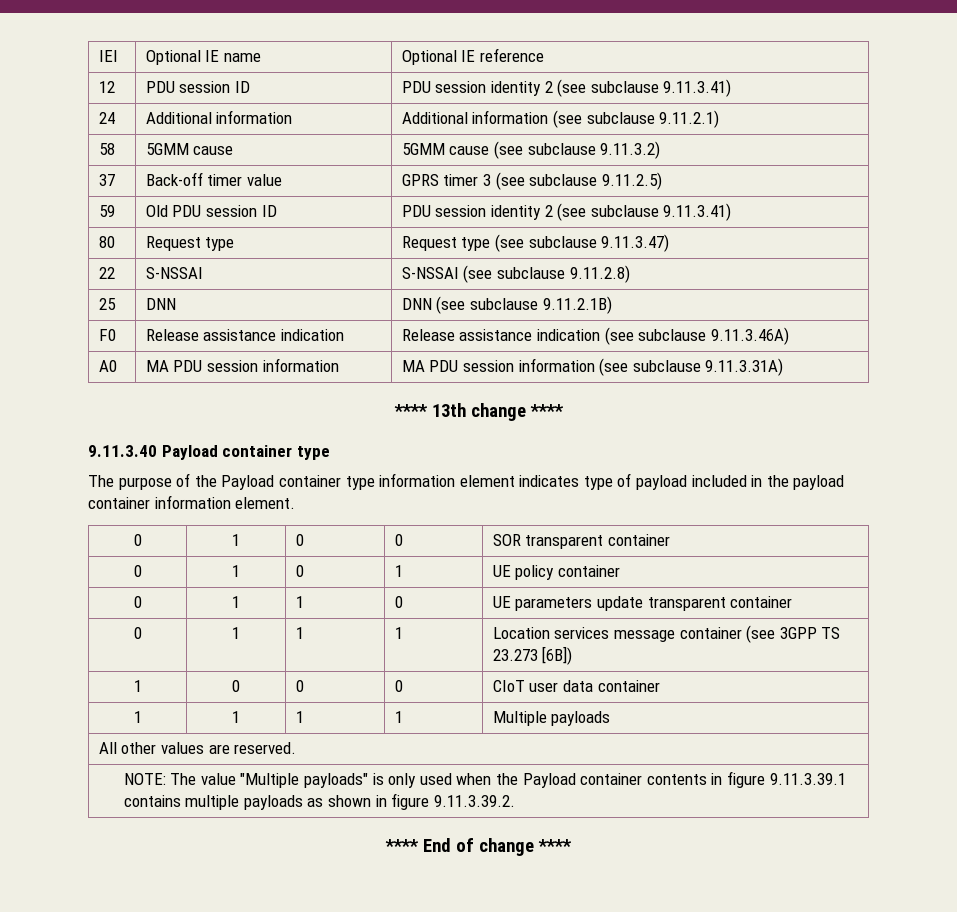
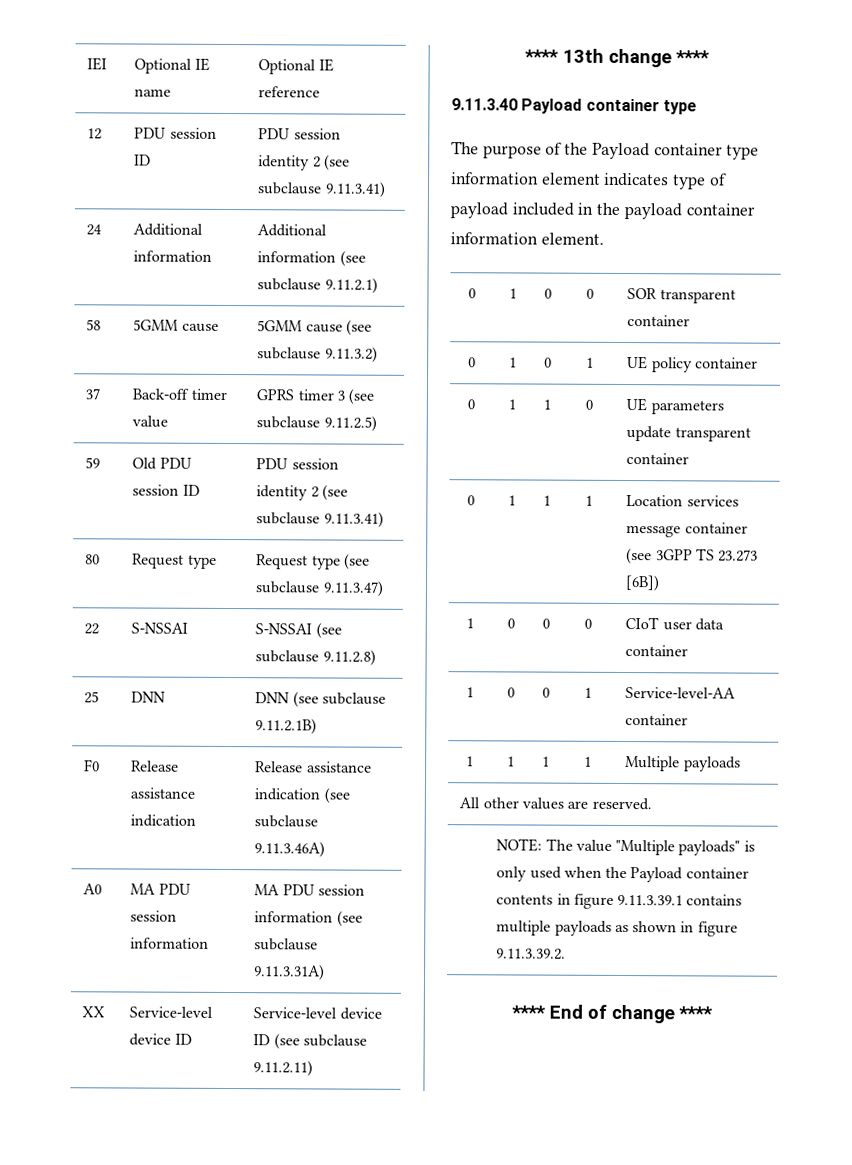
(784, 367) none -> [82,1006,106,1018] [129,1006,214,1018] [129,1033,192,1046] [253,1007,382,1020] [253,1033,368,1050] [253,1060,314,1077] // XX | Service-level device ID | Service-level device ID (see subclause 9.11.2.11)
(660, 686) none -> [465,687,474,698] [506,687,515,698] [542,687,551,698] [584,687,593,698] [625,687,737,699] [625,714,689,726] // 1 | 0 | 0 | 1 | Service-level-AA container

